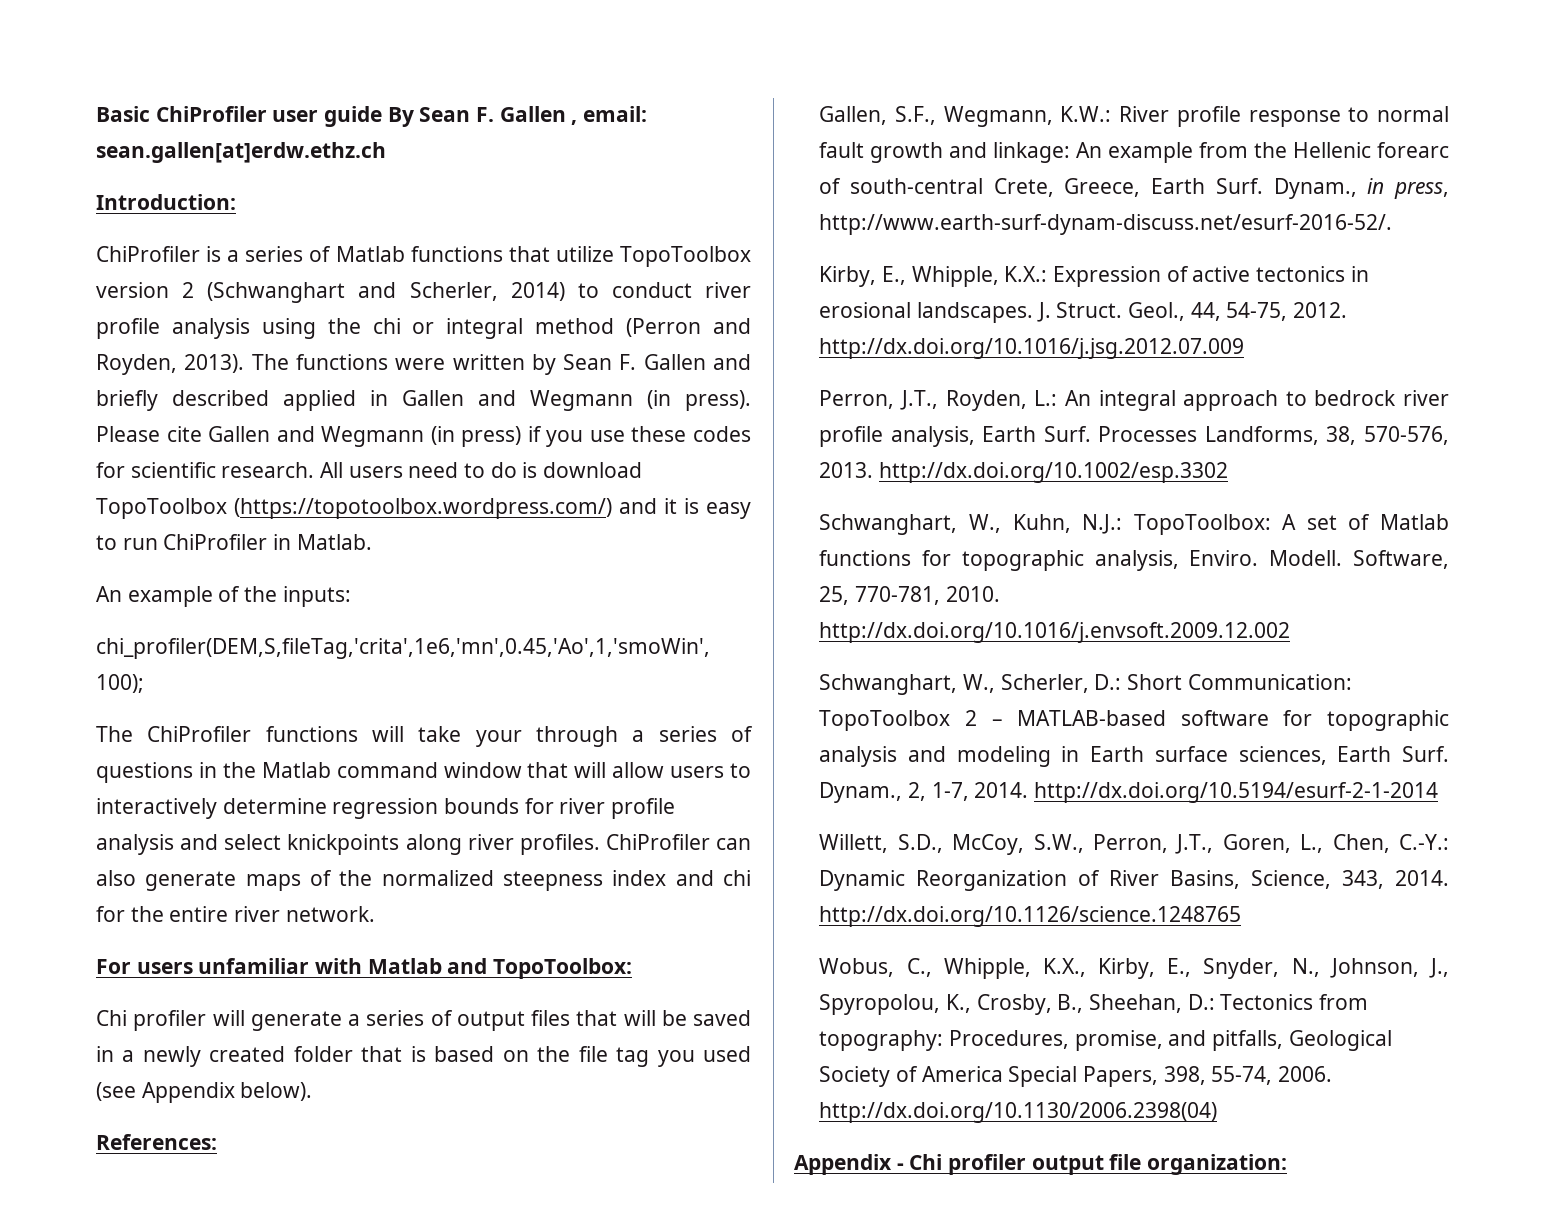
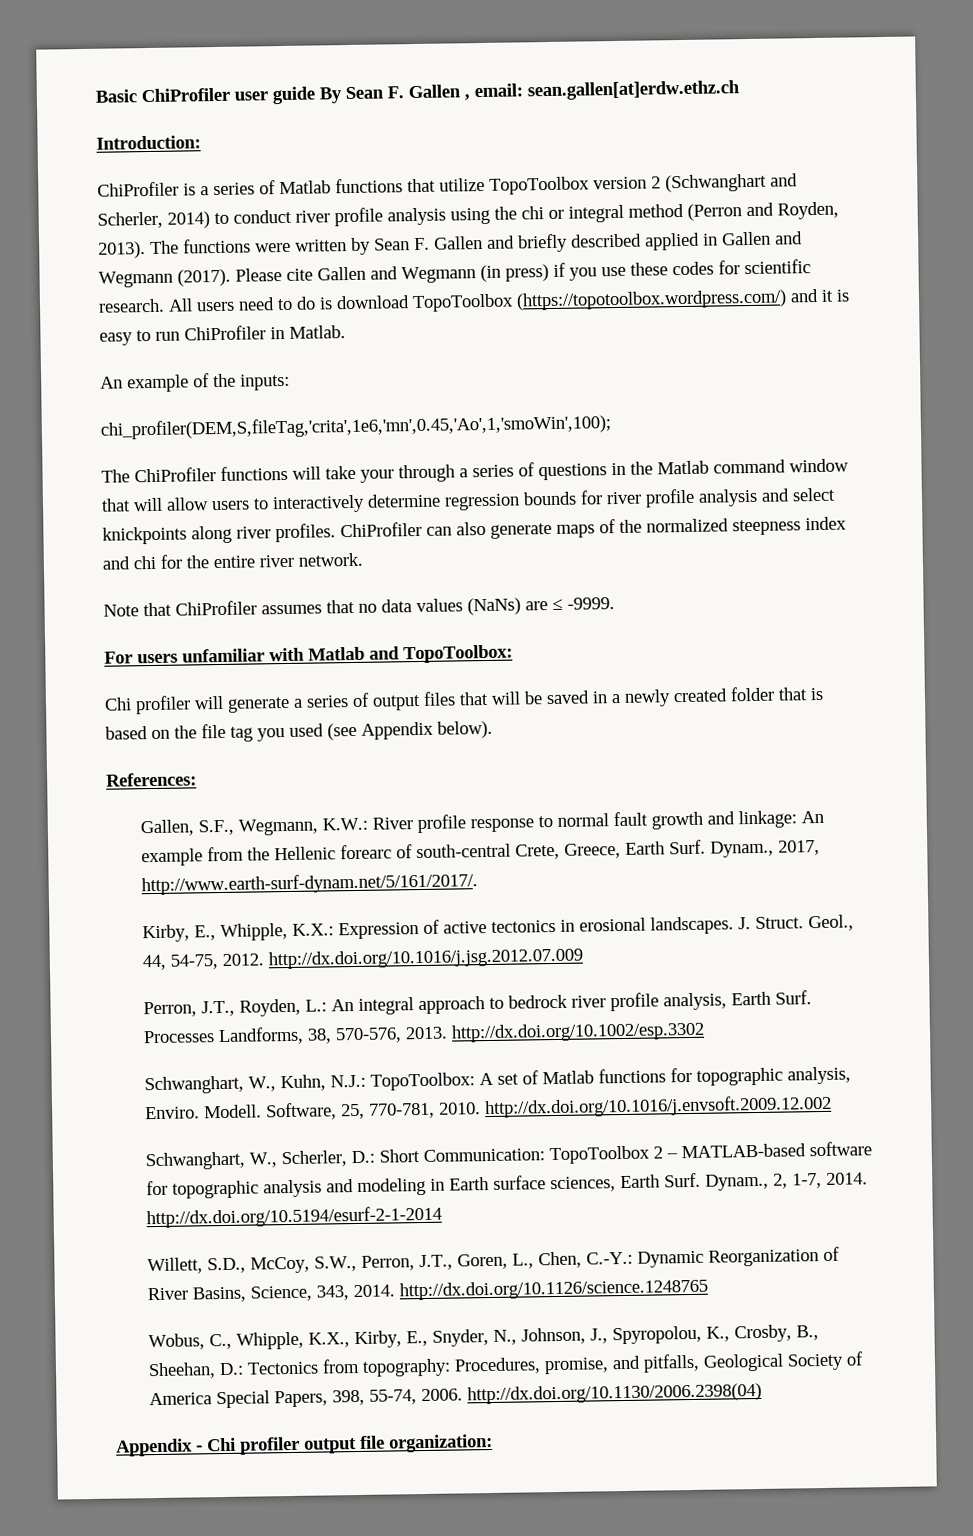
[647,390,751,411] (in press). -> [177,268,231,287] (2017).
(375, 914) none -> [103,597,615,617] // Note that ChiProfiler assumes that no data values (NaNs) are ≤ -9999.
[1367,178,1449,199] [819,214,1393,235] in press, http://www.earth-surf-dynam-discuss.net/esurf-2016-52/. -> [778,840,821,856] [141,872,479,896] 2017, http://www.earth-surf-dynam.net/5/161/2017/.

